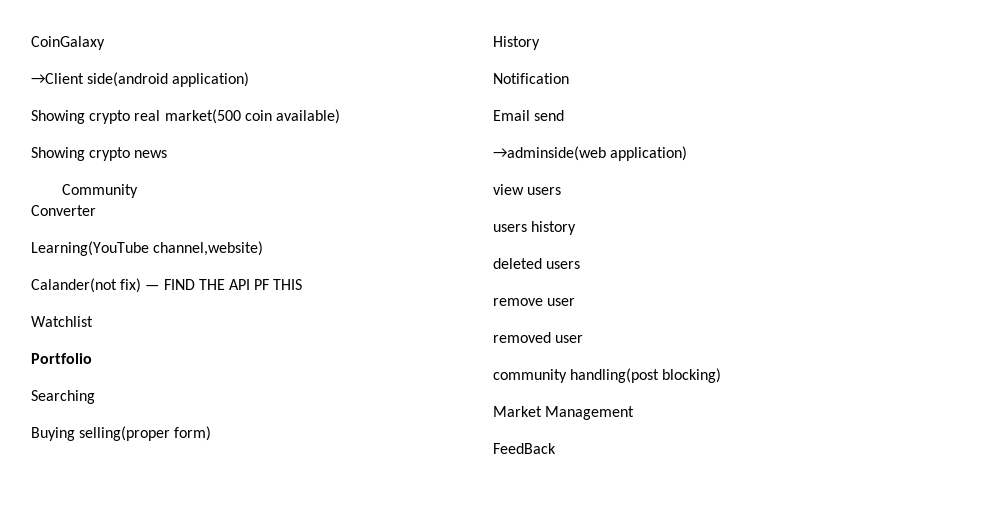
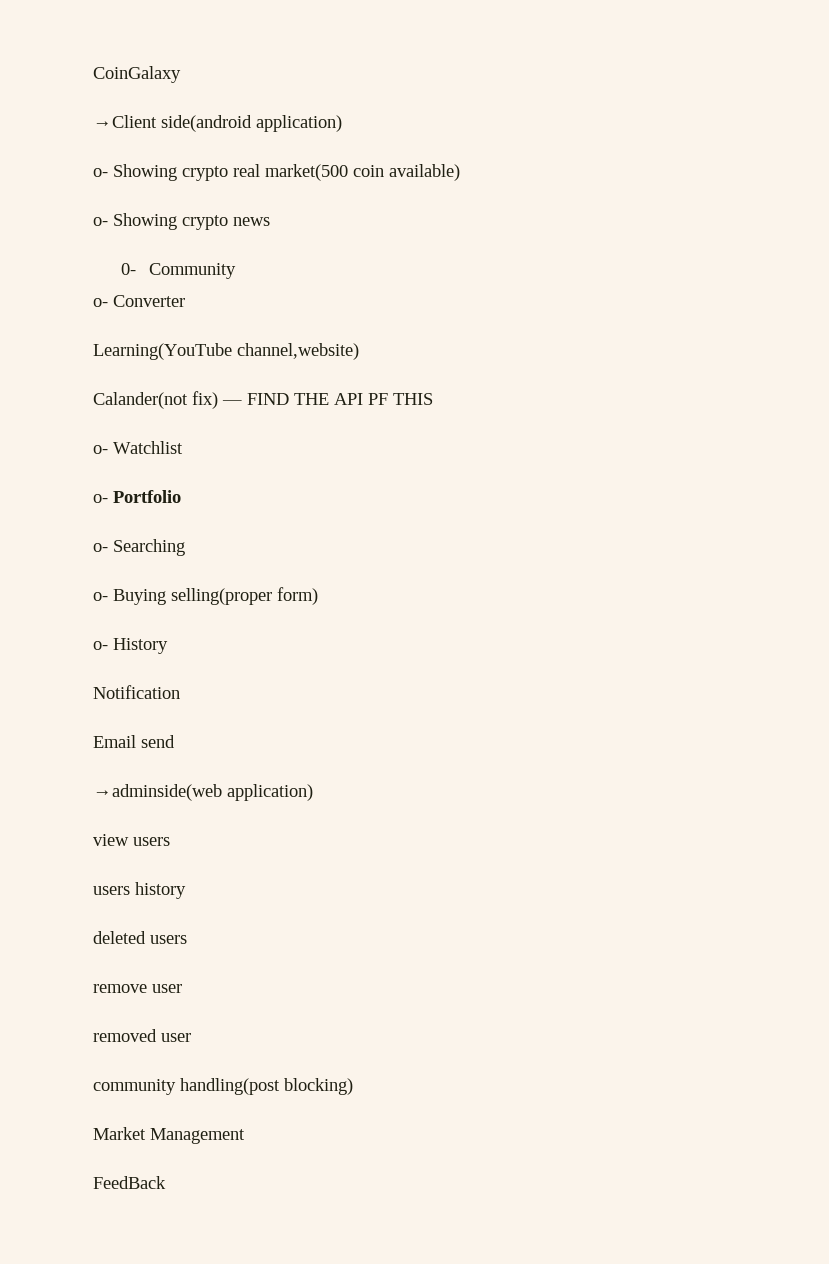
(250, 79) none -> [93,168,108,177] o-
(340, 116) none -> [93,217,108,226] o-
(168, 154) none -> [121,263,137,275] 0-
(138, 191) none -> [93,298,108,307] o-
(303, 284) none -> [93,445,108,454] o-
(93, 321) none -> [93,494,108,503] o-
(92, 358) none -> [93,543,108,552] o-
(95, 397) none -> [93,592,108,601] o-
(212, 433) none -> [93,641,108,650] o-

